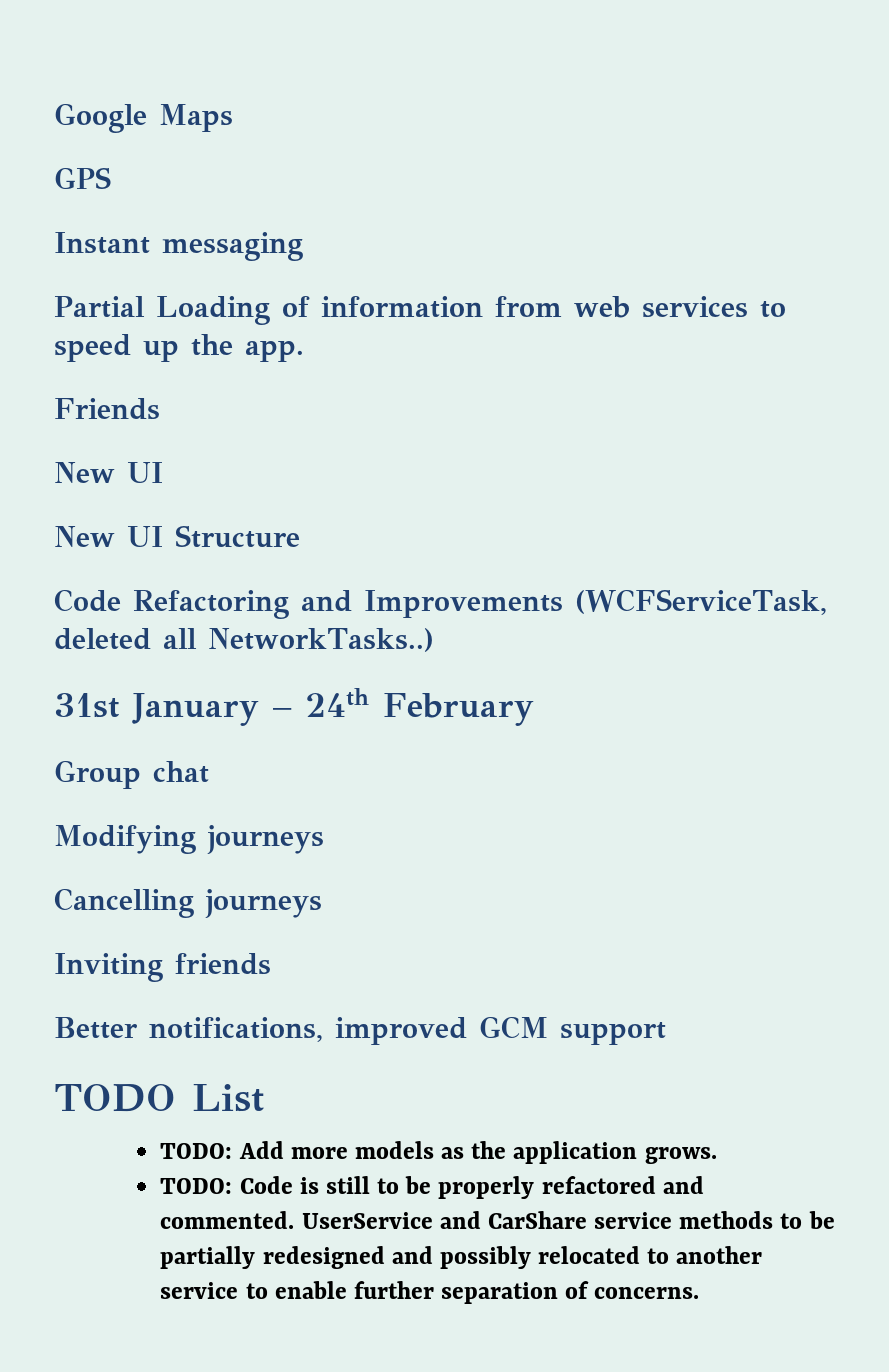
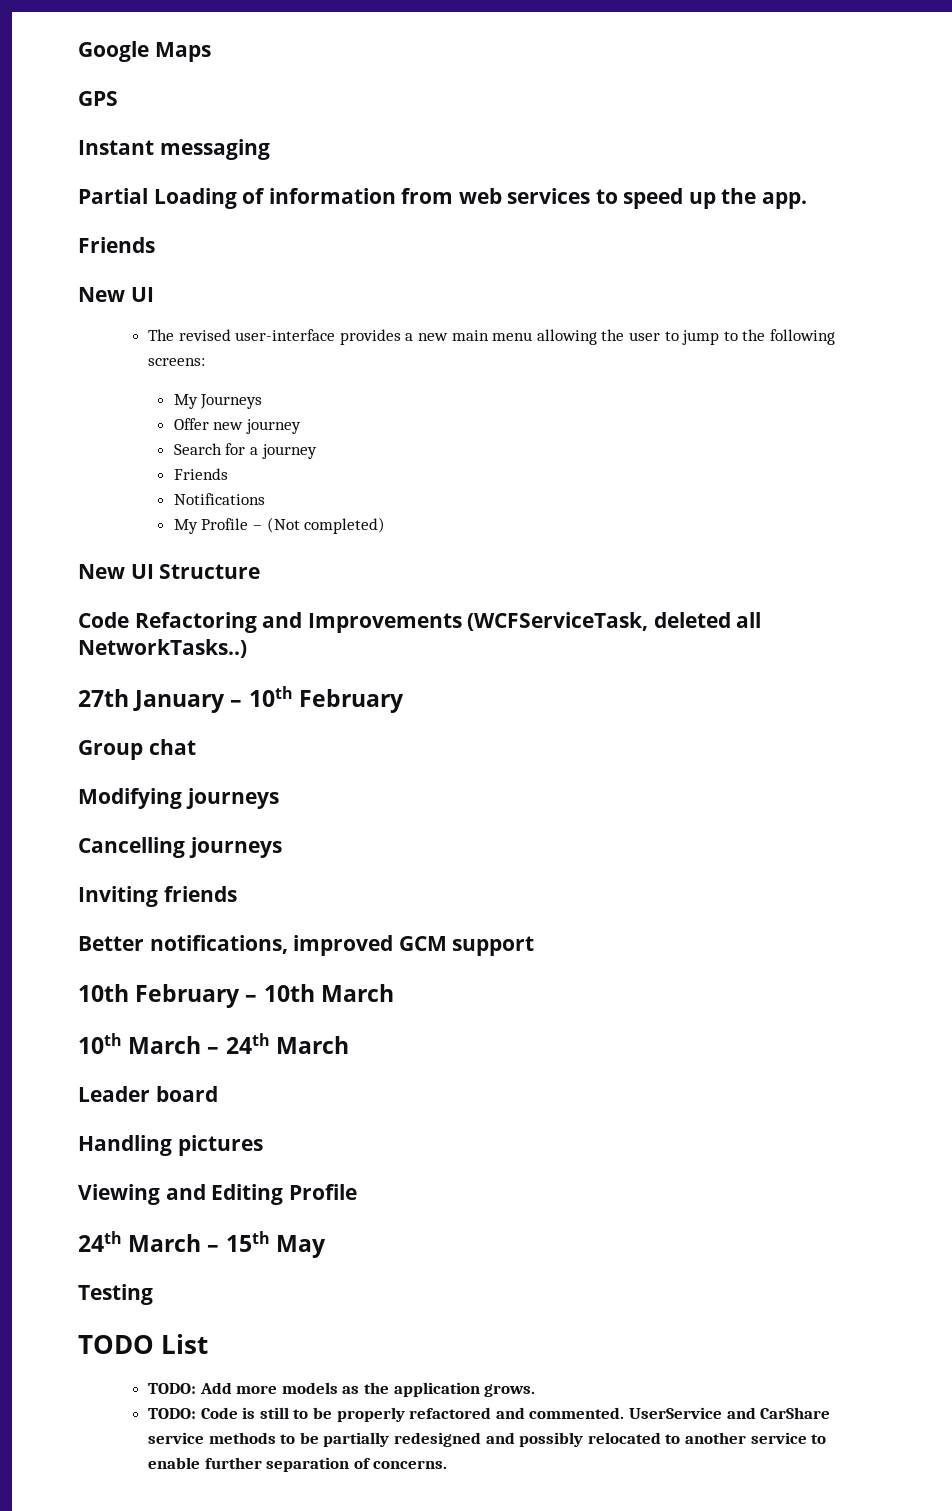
(163, 472) none -> [148,329,835,345] [148,358,206,366] [173,394,263,409] [173,418,301,434] [173,443,317,459] [173,468,228,480] [173,493,265,505] [173,517,386,534] // The revised user-interface provides a new main menu allowing the user to jump to the following screens: // My Journeys // Offer new journey // Search for a journey // Friends // Notifications // My Profile – (Not completed)
[54,693,119,718] 31st -> [78,689,129,707] 27th
[305,688,369,717] 24th -> [248,686,293,707] 10th
(666, 1033) none -> [78,984,394,1008] [78,1033,349,1054] [78,1086,218,1102] [78,1135,263,1156] [78,1184,357,1205] [78,1231,326,1258] [78,1284,153,1305] // 10th February – 10th March // 10th March – 24th March // Leader board // Handling pictures // Viewing and Editing Profile // 24th March – 15th May // Testing

